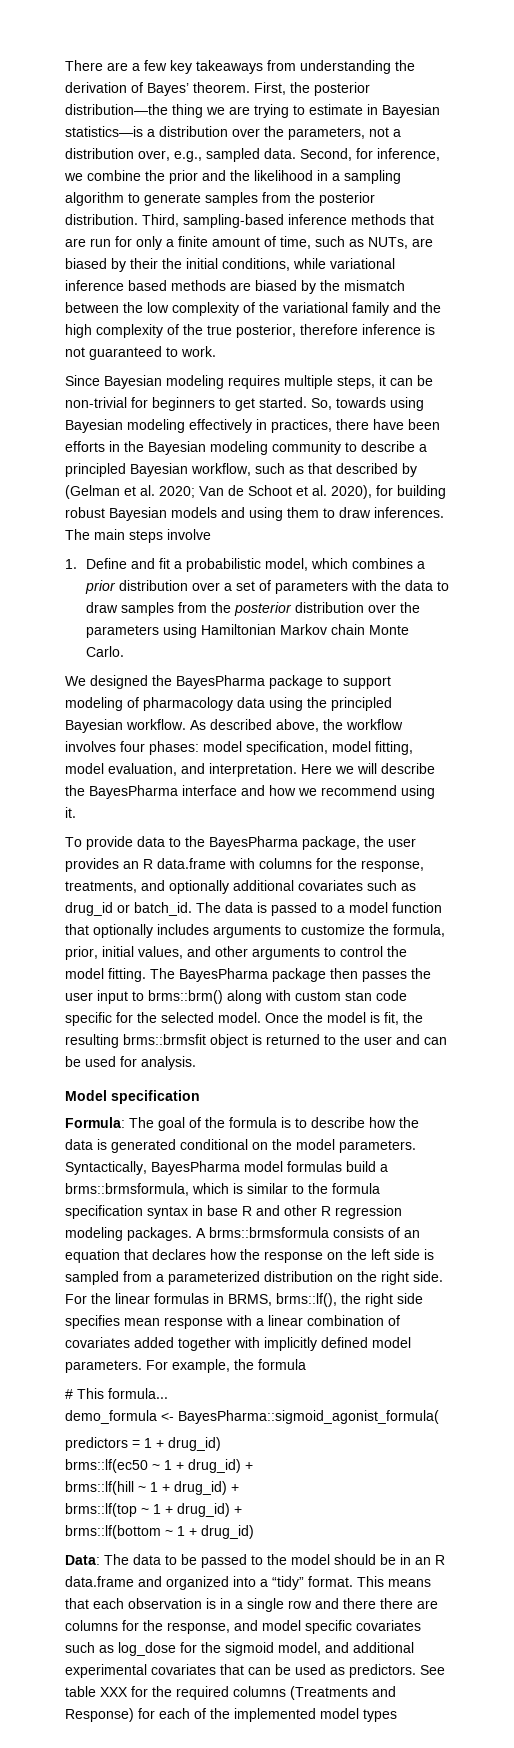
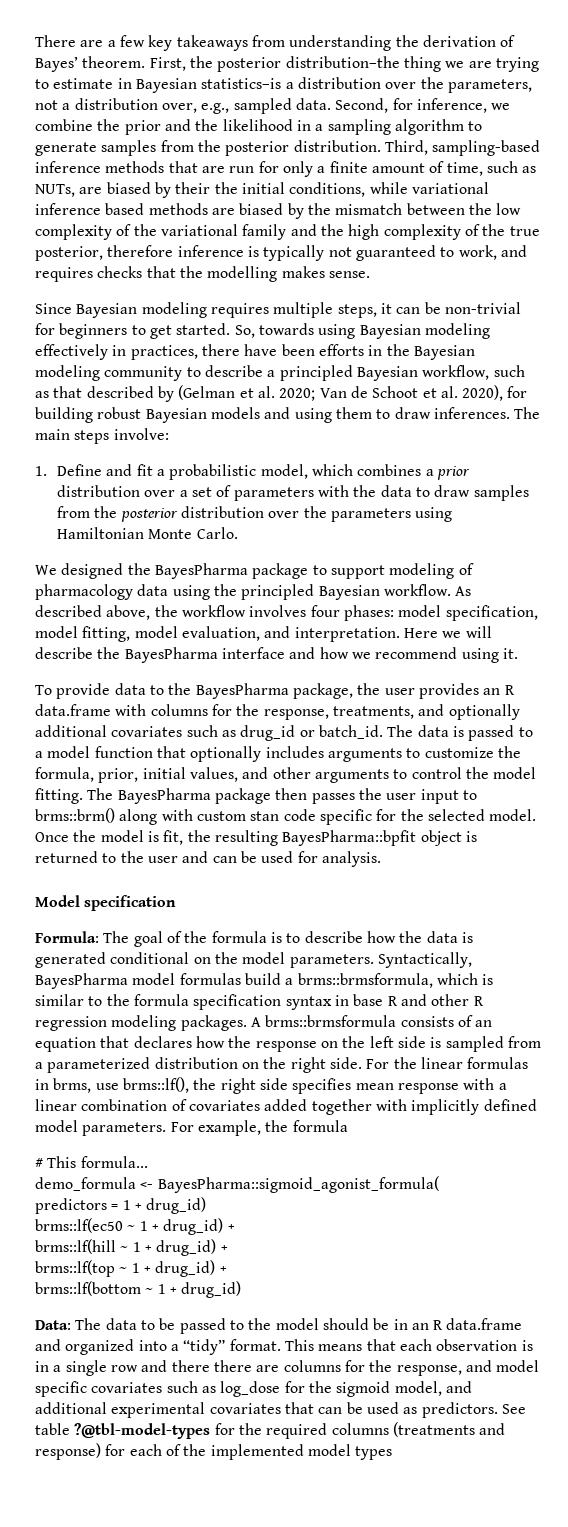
[65,104,168,115] distribution—the -> [285,56,400,68] distribution–the
[65,126,143,137] statistics—is -> [201,78,282,89] statistics–is
(435, 329) none -> [263,245,325,261] typically
[181,346,216,357] work. -> [458,245,527,260] [35,266,370,282] work, and requires checks that the modelling makes sense.
[167,529,211,540] involve -> [113,428,169,440] involve:
[279,624,365,635] Markov chain -> (145, 533) none
[123,1034,206,1045] brms::brmsfit -> [282,830,417,846] BayesPharma::bpfit
[228,1294,272,1306] BRMS, -> [53,1078,119,1093] brms, use
[100,1687,128,1697] XXX -> [74,1423,211,1439] ?@tbl-model-types
[290,1686,396,1700] [65,1708,134,1722] (Treatments and Response) -> [392,1422,506,1437] [35,1443,101,1460] (treatments and response)

